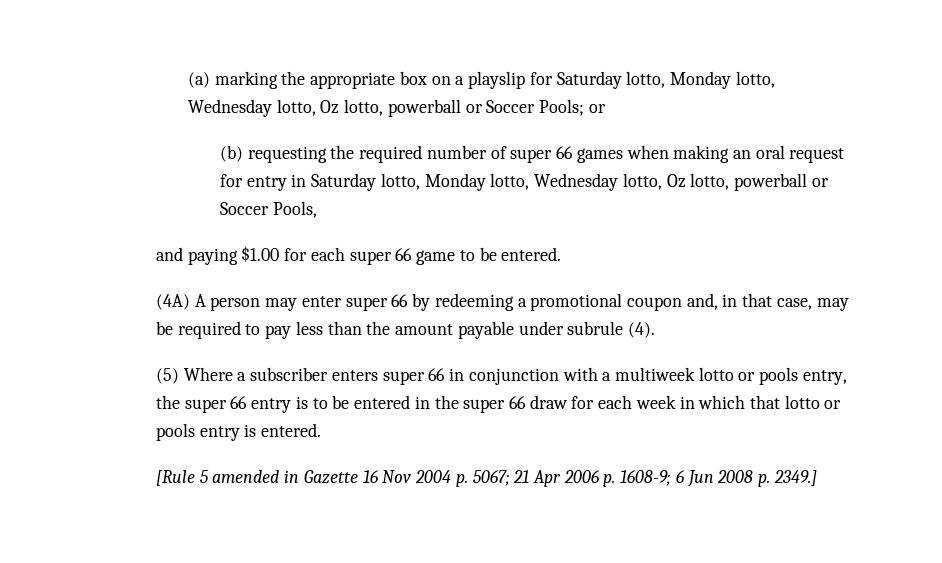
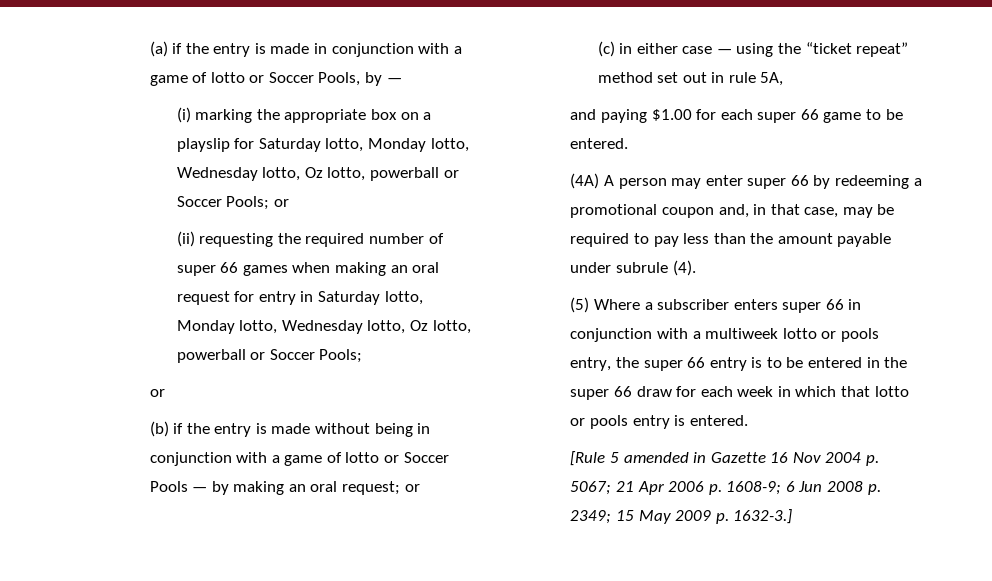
(210, 80) none -> [172,43,462,57] [149,72,402,86] [176,107,191,123] if the entry is made in conjunction with a game of lotto or Soccer Pools, by — // (i)
[219,145,243,162] (b) -> [176,231,195,247] (ii)
[272,201,317,218] Pools, -> [319,349,363,363] [149,389,165,397] [149,421,431,437] [149,452,449,466] [149,481,420,495] [597,41,909,57] [597,72,784,86] Pools; // or // (b) if the entry is made without being in conjunction with a game of lotto or Soccer Pools — by making an oral request; or // (c) in either case — using the “ticket repeat” method set out in rule 5A,
[773,470,817,486] 2349.] -> [570,509,793,524] 2349; 15 May 2009 p. 1632-3.]

